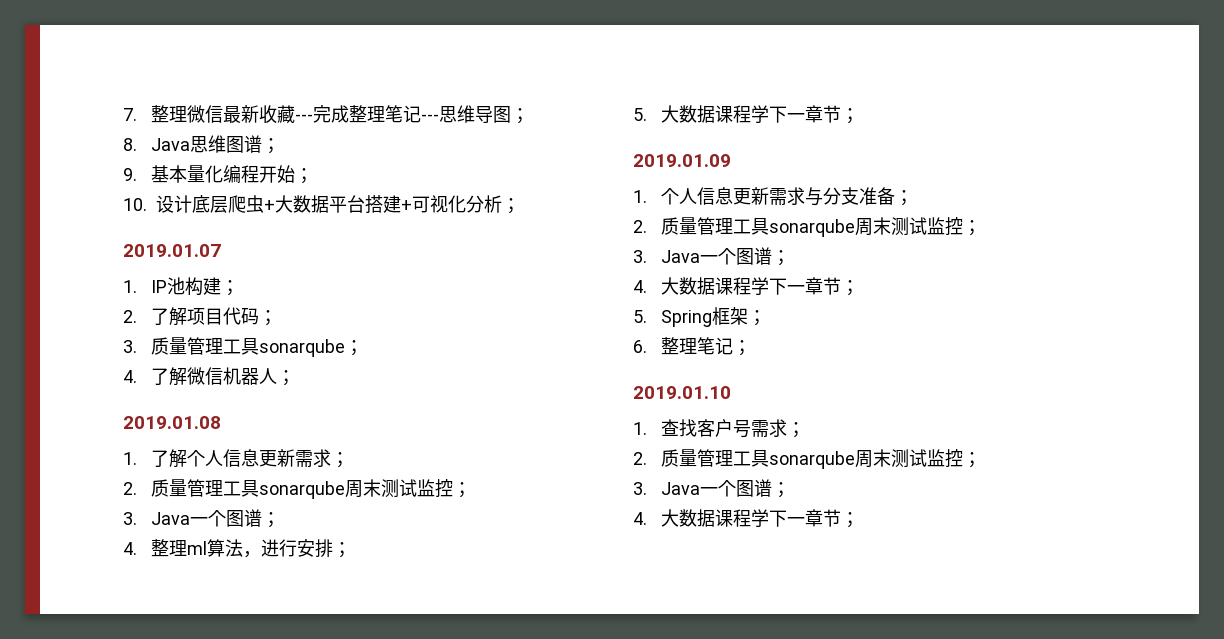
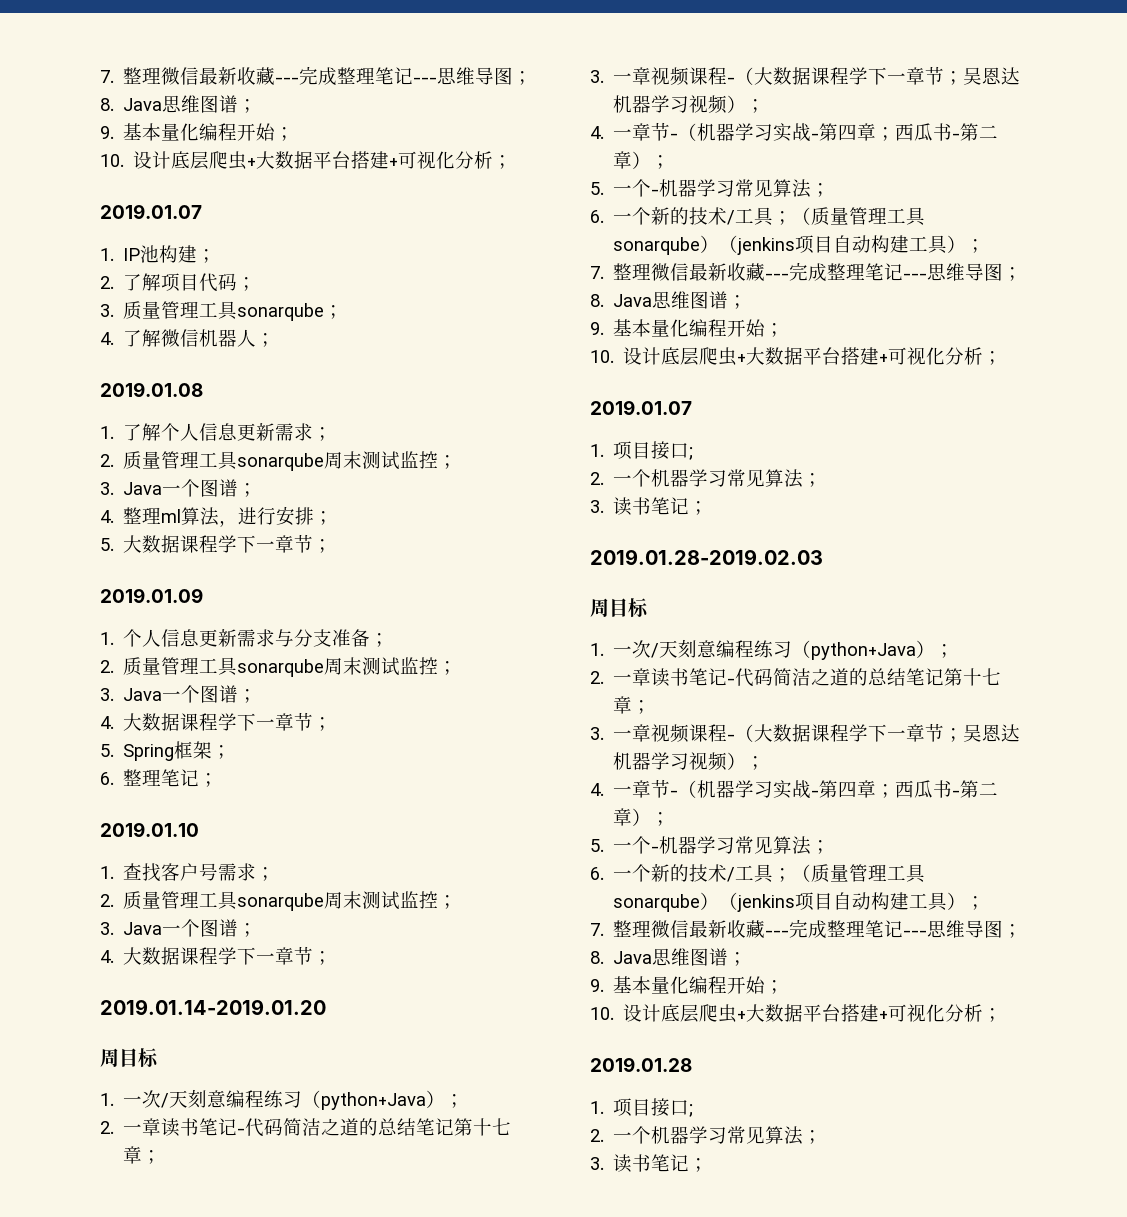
(859, 520) none -> [100,999,326,1015] [100,1048,159,1068] [100,1089,465,1110] [100,1118,512,1137] [123,1146,162,1164] [590,66,1021,86] [613,95,766,114] [590,122,999,142] [613,151,671,169] [590,179,831,198] [590,207,927,226] [613,235,986,255] [590,262,1023,282] [590,291,748,309] [590,319,785,337] [590,347,1003,366] [590,400,692,415] [590,441,694,460] [590,469,823,488] [590,497,709,516] [590,549,823,565] [590,598,649,618] [590,639,955,660] [590,668,1002,687] [613,696,652,714] [590,723,1021,743] [613,752,766,771] [590,779,999,799] [613,808,671,826] [590,836,831,855] [590,864,927,883] [613,892,986,912] [590,919,1023,939] [590,948,748,966] [590,976,785,994] [590,1004,1003,1023] [590,1057,692,1072] [590,1098,694,1117] [590,1126,823,1145] [590,1154,709,1173] // 2019.01.14-2019.01.20 // 周目标 // 1.一次/天刻意编程练习（python+Java）； // 2.一章读书笔记-代码简洁之道的总结笔记第十七章； // 3.一章视频课程-（大数据课程学下一章节；吴恩达机器学习视频）； // 4.一章节-（机器学习实战-第四章；西瓜书-第二章）； // 5.一个-机器学习常见算法； // 6.一个新的技术/工具；（质量管理工具sonarqube）（jenkins项目自动构建工具）； // 7.整理微信最新收藏---完成整理笔记---思维导图； // 8. Java思维图谱； // 9.基本量化编程开始； // 10.设计底层爬虫+大数据平台搭建+可视化分析； // 2019.01.07 // 1.项目接口; // 2.一个机器学习常见算法； // 3.读书笔记； // 2019.01.28-2019.02.03 // 周目标 // 1.一次/天刻意编程练习（python+Java）； // 2.一章读书笔记-代码简洁之道的总结笔记第十七章； // 3.一章视频课程-（大数据课程学下一章节；吴恩达机器学习视频）； // 4.一章节-（机器学习实战-第四章；西瓜书-第二章）； // 5.一个-机器学习常见算法； // 6.一个新的技术/工具；（质量管理工具sonarqube）（jenkins项目自动构建工具）； // 7.整理微信最新收藏---完成整理笔记---思维导图； // 8. Java思维图谱； // 9.基本量化编程开始； // 10.设计底层爬虫+大数据平台搭建+可视化分析； // 2019.01.28 // 1.项目接口; // 2.一个机器学习常见算法； // 3.读书笔记；

